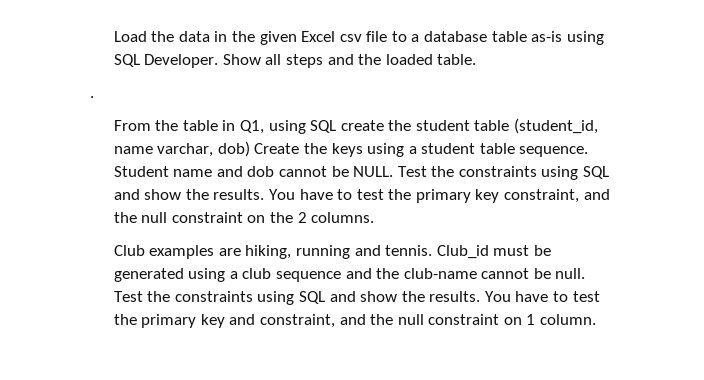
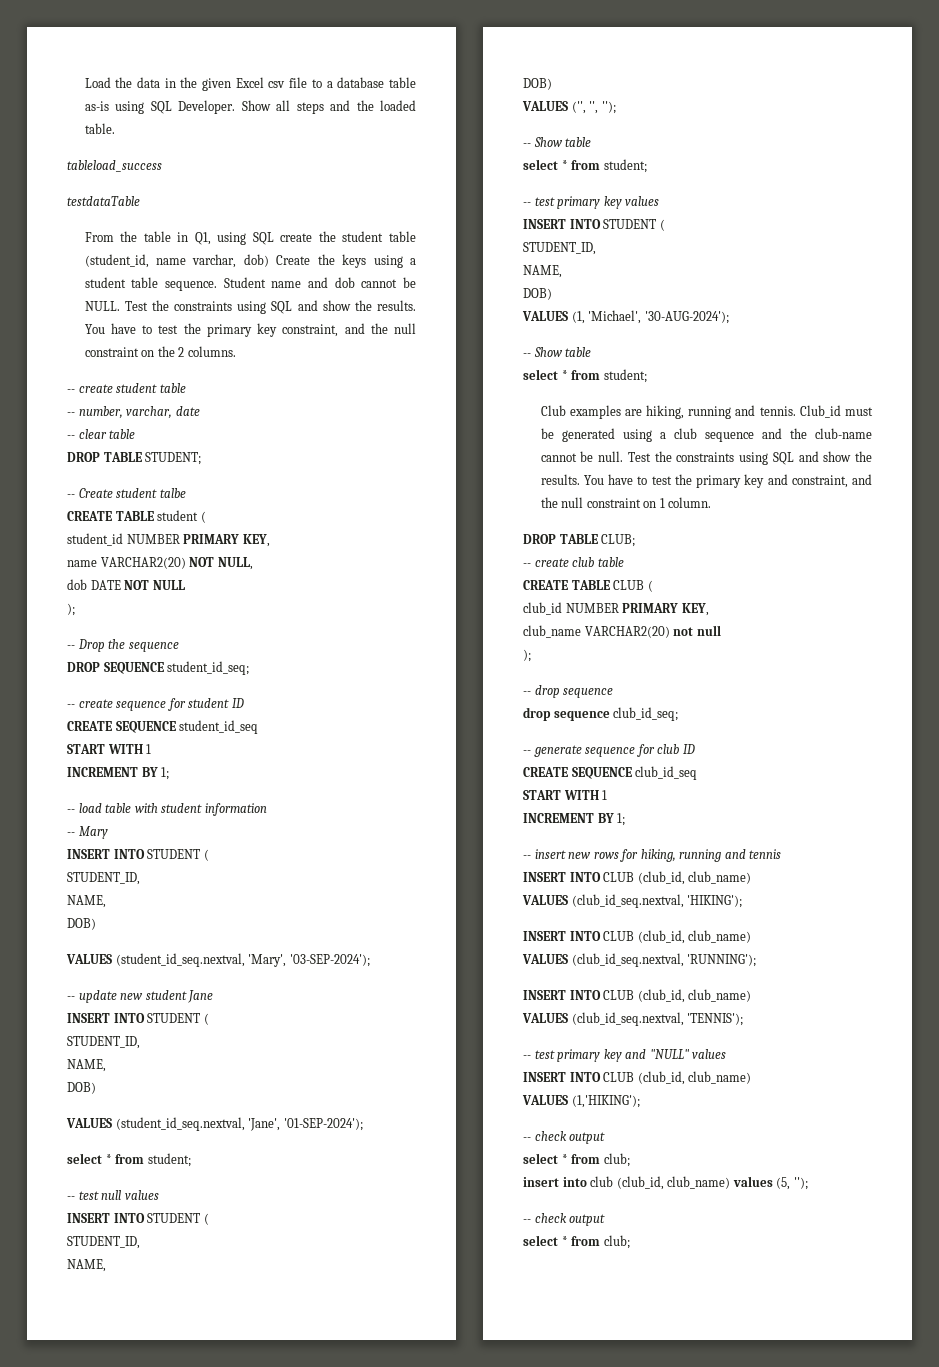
[90,96,94,98] . -> [67,160,162,172] [67,196,140,206] tableload_success // testdataTable
(375, 217) none -> [67,383,186,393] [67,406,200,419] [67,429,136,439] [67,452,202,465] [67,488,186,498] [67,510,206,523] [67,533,270,547] [67,557,253,570] [67,579,185,590] [67,603,75,616] [67,639,179,652] [67,661,250,675] [67,698,244,711] [67,720,259,734] [67,744,152,754] [67,767,170,780] [67,803,267,816] [67,826,108,839] [67,849,209,861] [67,872,140,885] [67,895,106,908] [67,918,96,930] [66,953,370,967] [67,990,214,1003] [67,1013,209,1025] [67,1036,140,1049] [67,1059,106,1072] [67,1082,96,1094] [66,1117,363,1131] [67,1153,191,1167] [67,1190,159,1200] [67,1213,209,1225] [67,1236,140,1249] [67,1259,106,1272] [523,78,552,90] [522,101,616,114] [523,137,592,147] [523,159,647,173] [523,196,660,209] [523,219,665,231] [523,242,596,255] [523,265,562,278] [523,288,552,300] [522,310,729,324] [523,347,592,357] [523,369,647,383] // -- create student table // -- number, varchar, date // -- clear table // DROP TABLE STUDENT; // -- Create student talbe // CREATE TABLE student ( // student_id NUMBER PRIMARY KEY, // name VARCHAR2(20) NOT NULL, // dob DATE NOT NULL // ); // -- Drop the sequence // DROP SEQUENCE student_id_seq; // -- create sequence for student ID // CREATE SEQUENCE student_id_seq // START WITH 1 // INCREMENT BY 1; // -- load table with student information // -- Mary // INSERT INTO STUDENT ( // STUDENT_ID, // NAME, // DOB) // VALUES (student_id_seq.nextval, 'Mary', '03-SEP-2024'); // -- update new student Jane // INSERT INTO STUDENT ( // STUDENT_ID, // NAME, // DOB) // VALUES (student_id_seq.nextval, 'Jane', '01-SEP-2024'); // select * from student; // -- test null values // INSERT INTO STUDENT ( // STUDENT_ID, // NAME, // DOB) // VALUES ('', '', ''); // -- Show table // select * from student; // -- test primary key values // INSERT INTO STUDENT ( // STUDENT_ID, // NAME, // DOB) // VALUES (1, 'Michael', '30-AUG-2024'); // -- Show table // select * from student;
(597, 319) none -> [523,534,636,547] [523,557,624,567] [523,580,653,592] [523,602,709,616] [523,625,721,638] [523,649,531,662] [523,685,614,698] [523,707,679,721] [523,744,695,757] [523,766,698,780] [523,790,608,800] [523,813,626,826] [523,849,782,862] [523,871,752,885] [522,894,743,908] [523,930,752,944] [522,953,757,967] [523,989,752,1003] [522,1012,744,1026] [523,1049,727,1062] [523,1071,752,1085] [522,1095,640,1108] [523,1131,606,1144] [523,1153,630,1167] [523,1176,808,1190] [523,1213,606,1226] [523,1235,630,1249] // DROP TABLE CLUB; // -- create club table // CREATE TABLE CLUB ( // club_id NUMBER PRIMARY KEY, // club_name VARCHAR2(20) not null // ); // -- drop sequence // drop sequence club_id_seq; // -- generate sequence for club ID // CREATE SEQUENCE club_id_seq // START WITH 1 // INCREMENT BY 1; // -- insert new rows for hiking, running and tennis // INSERT INTO CLUB (club_id, club_name) // VALUES (club_id_seq.nextval, 'HIKING'); // INSERT INTO CLUB (club_id, club_name) // VALUES (club_id_seq.nextval, 'RUNNING'); // INSERT INTO CLUB (club_id, club_name) // VALUES (club_id_seq.nextval, 'TENNIS'); // -- test primary key and "NULL" values // INSERT INTO CLUB (club_id, club_name) // VALUES (1,'HIKING'); // -- check output // select * from club; // insert into club (club_id, club_name) values (5, ''); // -- check output // select * from club;

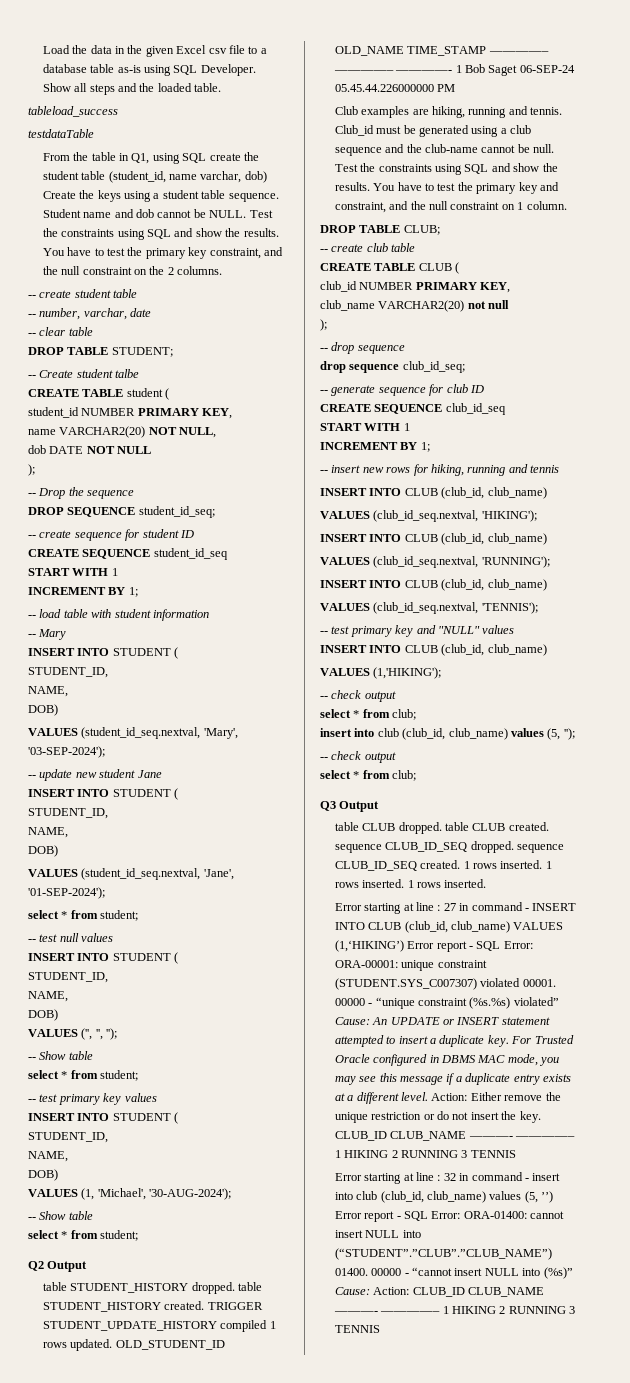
(647, 376) none -> [28,1261,88,1272] [42,1282,263,1294] [42,1301,263,1312] [42,1320,276,1332] [42,1339,225,1351] [334,46,549,56] [333,64,575,76] [334,84,456,92] // Q2 Output // table STUDENT_HISTORY dropped. table STUDENT_HISTORY created. TRIGGER STUDENT_UPDATE_HISTORY compiled 1 rows updated. OLD_STUDENT_ID OLD_NAME TIME_STAMP ————– ————– ————- 1 Bob Saget 06-SEP-24 05.45.44.226000000 PM
(630, 1242) none -> [320,801,380,812] [334,822,549,834] [334,841,565,853] [334,860,552,871] [334,879,487,888] [334,902,577,914] [334,921,564,933] [334,940,533,952] [334,960,487,971] [334,978,556,990] [334,997,559,1009] [334,1017,550,1025] [334,1035,574,1047] [334,1054,560,1066] [334,1073,571,1085] [334,1092,561,1104] [334,1111,541,1123] [334,1131,576,1141] [334,1150,516,1158] [334,1172,561,1184] [334,1191,554,1203] [334,1211,565,1222] [334,1230,421,1238] [334,1248,552,1260] [334,1267,573,1279] [334,1287,545,1297] [333,1306,576,1314] [334,1325,380,1333] // Q3 Output // table CLUB dropped. table CLUB created. sequence CLUB_ID_SEQ dropped. sequence CLUB_ID_SEQ created. 1 rows inserted. 1 rows inserted. 1 rows inserted. // Error starting at line : 27 in command - INSERT INTO CLUB (club_id, club_name) VALUES (1,‘HIKING’) Error report - SQL Error: ORA-00001: unique constraint (STUDENT.SYS_C007307) violated 00001. 00000 - “unique constraint (%s.%s) violated” Cause: An UPDATE or INSERT statement attempted to insert a duplicate key. For Trusted Oracle configured in DBMS MAC mode, you may see this message if a duplicate entry exists at a different level. Action: Either remove the unique restriction or do not insert the key. CLUB_ID CLUB_NAME ———- ————– 1 HIKING 2 RUNNING 3 TENNIS // Error starting at line : 32 in command - insert into club (club_id, club_name) values (5, ’’) Error report - SQL Error: ORA-01400: cannot insert NULL into (“STUDENT”.”CLUB”.”CLUB_NAME”) 01400. 00000 - “cannot insert NULL into (%s)” Cause: Action: CLUB_ID CLUB_NAME ———- ————– 1 HIKING 2 RUNNING 3 TENNIS

